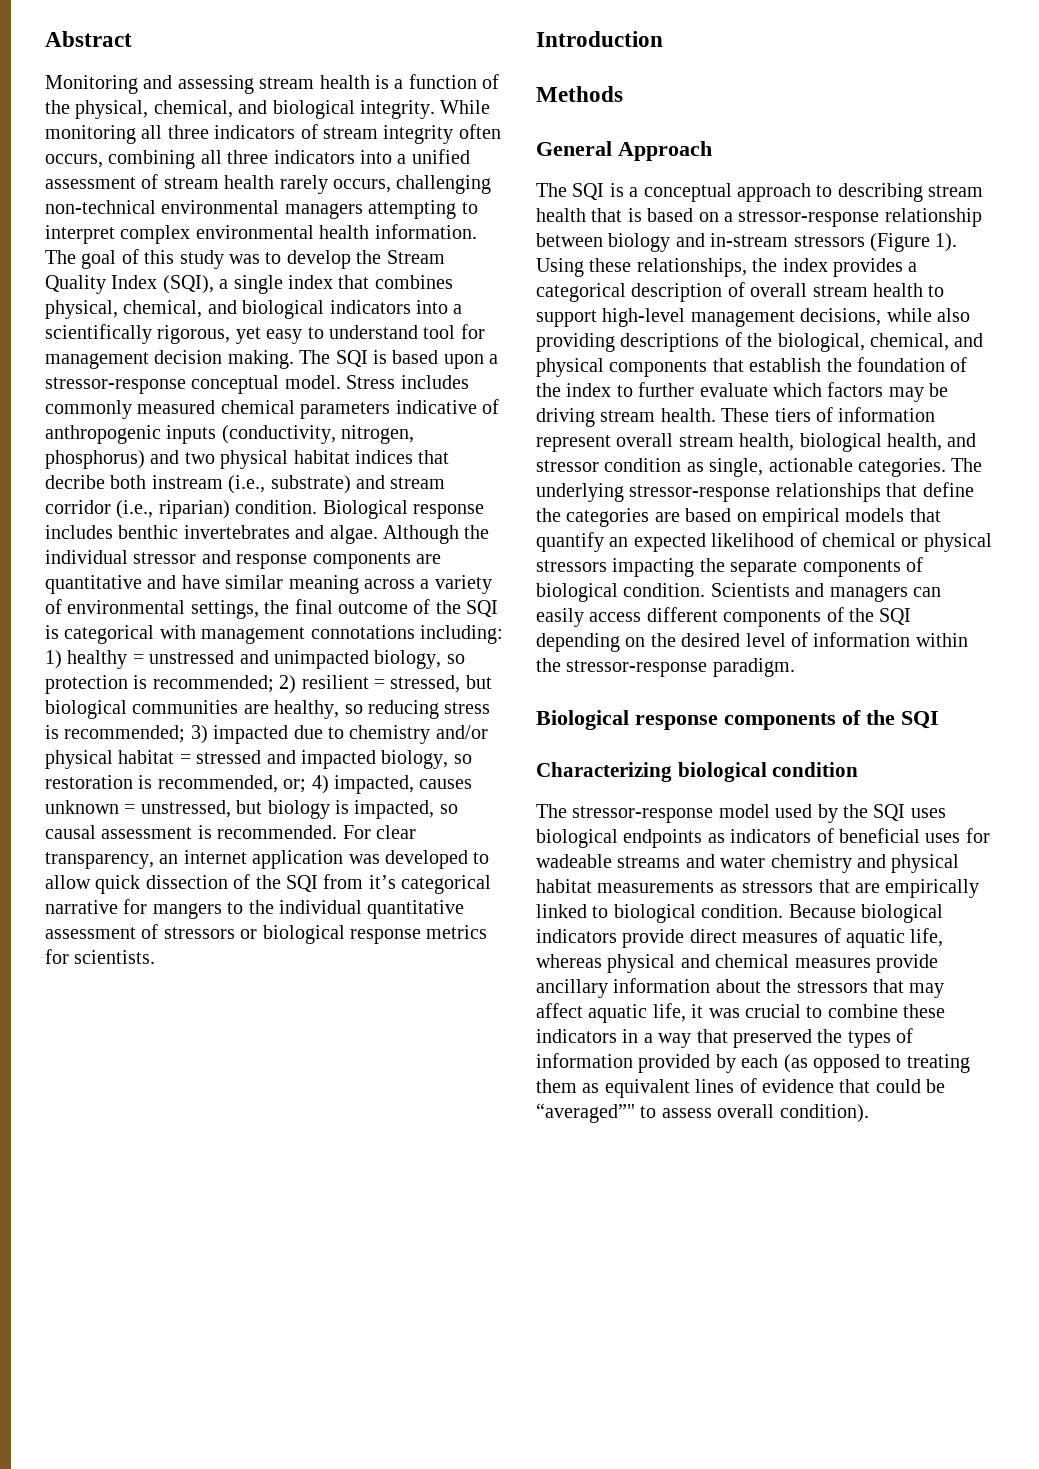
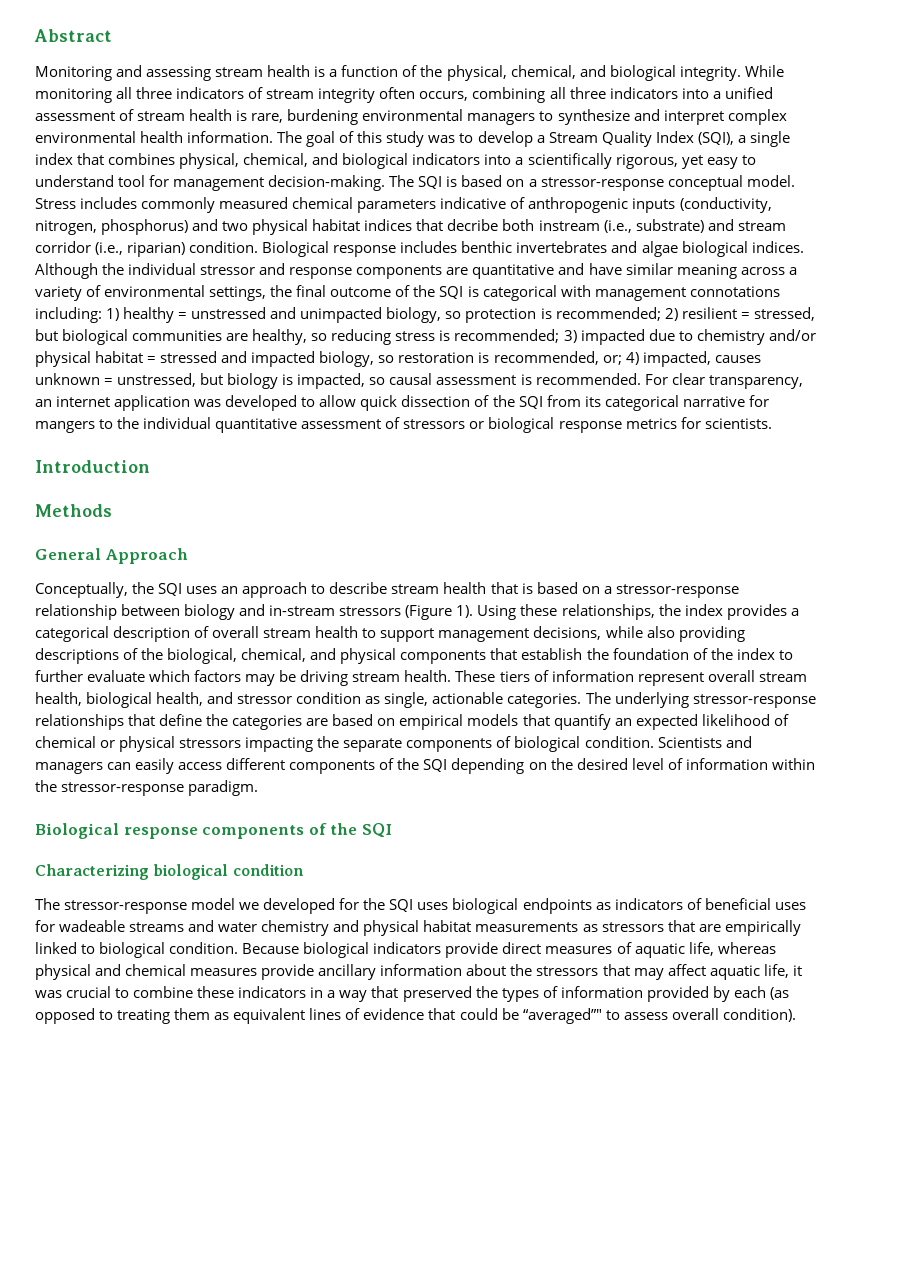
[279,175,492,194] [45,200,478,219] rarely occurs, challenging non-technical environmental managers attempting to -> [236,109,660,125] is rare, burdening environmental managers to synthesize and
[356,250,382,264] the -> [536,135,545,143] a
[154,350,294,369] decision making. -> [268,175,386,191] decision-making.
[443,354,484,369] upon -> [506,179,525,187] on
[329,525,378,544] algae. -> [641,241,804,257] algae biological indices.
[368,875,396,889] it’s -> [584,396,601,407] its
[536,183,732,202] The SQI is a conceptual -> [35,582,239,598] Conceptually, the SQI uses an
[837,183,923,202] describing -> [329,582,388,594] describe
[602,308,686,327] high-level -> (435, 635) none
[775,804,838,823] used by -> [239,898,360,914] we developed for

